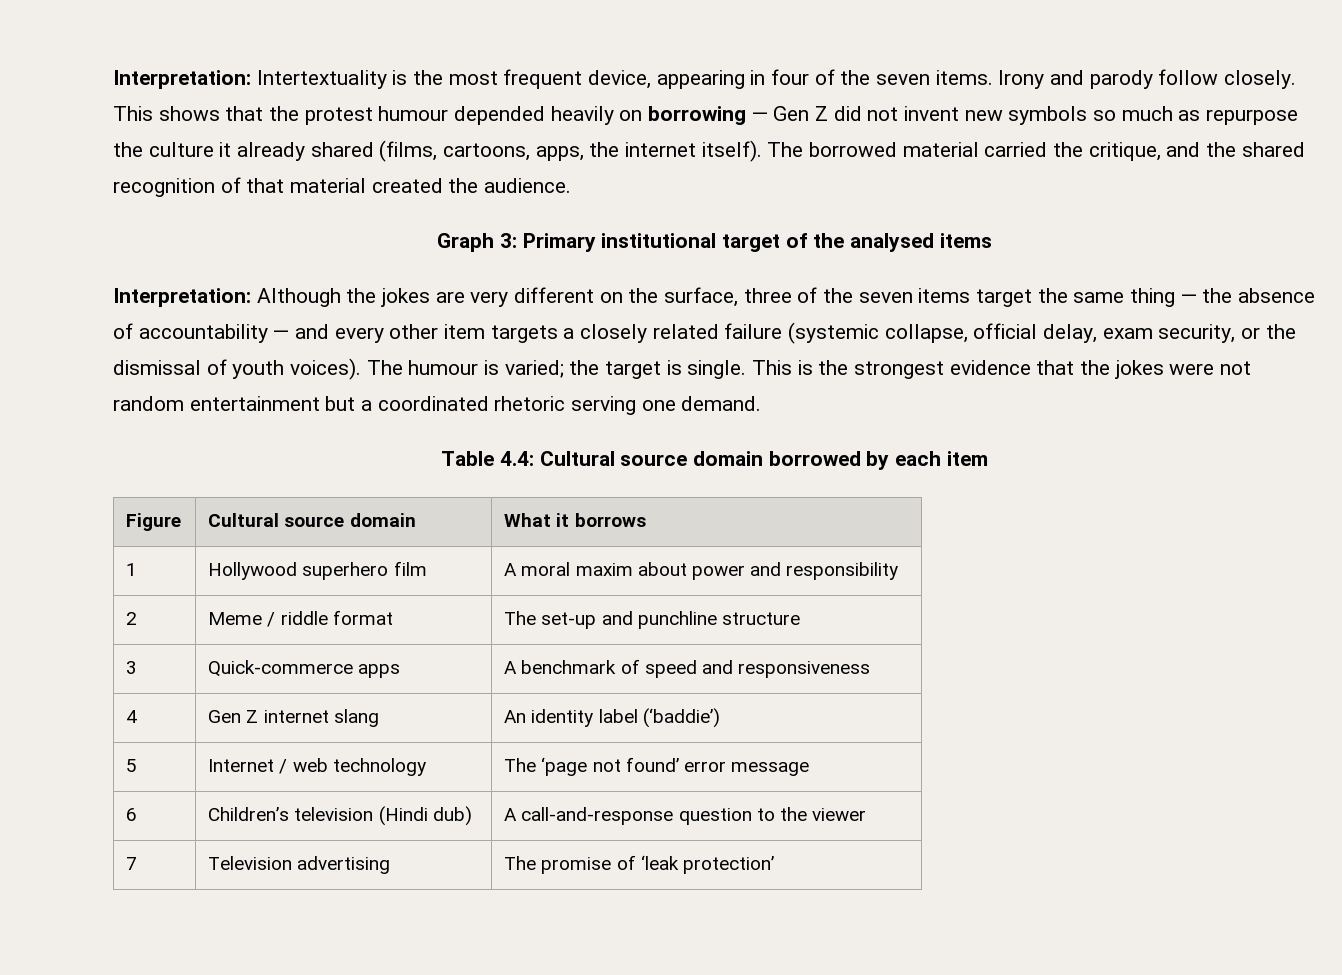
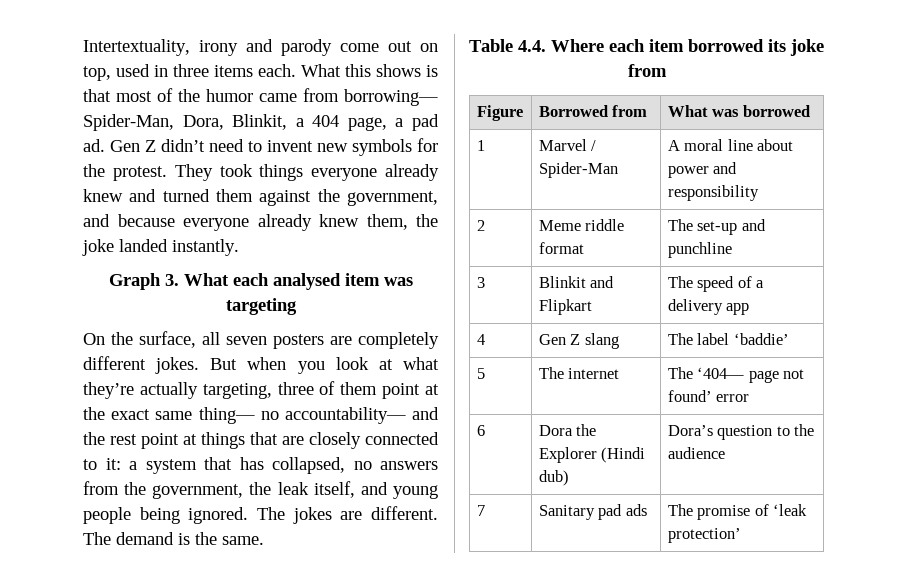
[113,69,1297,89] [113,106,1299,125] [113,140,1305,162] [113,177,572,197] [437,233,992,252] [113,287,1316,307] [113,322,1296,344] [113,358,1252,380] [113,396,762,415] [441,451,988,470] [126,513,182,531] [208,513,416,527] [504,513,646,527] Interpretation: Intertextuality is the most frequent device, appearing in four of the seven items. Irony and parody follow closely. This shows that the protest humour depended heavily on borrowing — Gen Z did not invent new symbols so much as repurpose the culture it already shared (films, cartoons, apps, the internet itself). The borrowed material carried the critique, and the shared recognition of that material created the audience. // Graph 3: Primary institutional target of the analysed items // Interpretation: Although the jokes are very different on the surface, three of the seven items target the same thing — the absence of accountability — and every other item targets a closely related failure (systemic collapse, official delay, exam security, or the dismissal of youth voices). The humour is varied; the target is single. This is the strongest evidence that the jokes were not random entertainment but a coordinated rhetoric serving one demand. // Table 4.4: Cultural source domain borrowed by each item // Figure | Cultural source domain | What it borrows -> [83,39,438,56] [83,64,438,81] [83,88,438,106] [83,114,439,131] [83,138,438,156] [83,164,440,181] [83,189,438,206] [83,214,438,231] [82,239,239,256] [108,273,413,290] [225,298,297,315] [83,331,439,349] [83,356,439,374] [83,381,439,399] [83,407,439,424] [83,432,439,449] [83,457,438,474] [83,481,438,499] [83,506,438,524] [83,532,264,545] [469,39,824,56] [627,64,667,77] [476,105,523,121] [538,105,648,117] [667,105,810,117] Intertextuality, irony and parody come out on top, used in three items each. What this shows is that most of the humor came from borrowing— Spider-Man, Dora, Blinkit, a 404 page, a pad ad. Gen Z didn’t need to invent new symbols for the protest. They took things everyone already knew and turned them against the government, and because everyone already knew them, the joke landed instantly. // Graph 3. What each analysed item was targeting // On the surface, all seven posters are completely different jokes. But when you look at what they’re actually targeting, three of them point at the exact same thing— no accountability— and the rest point at things that are closely connected to it: a system that has collapsed, no answers from the government, the leak itself, and young people being ignored. The jokes are different. The demand is the same. // Table 4.4. Where each item borrowed its joke from // Figure | Borrowed from | What was borrowed
[208,561,427,580] Hollywood superhero film -> [538,139,597,151] [538,162,618,178] Marvel / Spider-Man
[575,563,633,576] maxim -> [727,139,753,151] line
[267,612,276,627] / -> (581, 225) none
[721,612,800,625] structure -> (732, 250) none
[208,660,401,678] [504,659,870,678] Quick-commerce apps | A benchmark of speed and responsiveness -> [538,276,615,288] [538,299,592,315] [667,276,765,292] [667,299,750,315] Blinkit and Flipkart | The speed of a delivery app
[263,710,329,723] internet -> (581, 339) none
[504,708,720,728] [126,759,138,772] [208,758,426,776] [504,757,588,776] An identity label (‘baddie’) // 5 | Internet / web technology | The ‘page -> [667,333,789,345] [476,368,485,379] [538,367,620,379] [667,367,779,383] The label ‘baddie’ // 5 | The internet | The ‘404— page
[730,762,809,776] message -> (750, 398) none
[208,807,374,821] Children’s television -> [538,424,597,436] [538,447,597,463] Dora the Explorer
[504,807,674,825] A call-and-response -> [667,425,713,436] Dora’s
[811,808,866,821] viewer -> [667,447,725,459] audience
[208,856,391,874] Television advertising -> [538,504,647,520] Sanitary pad ads

